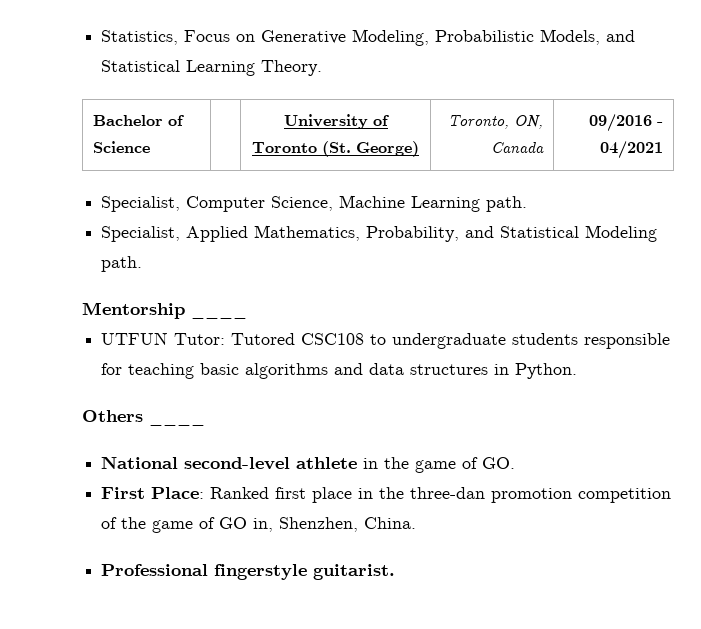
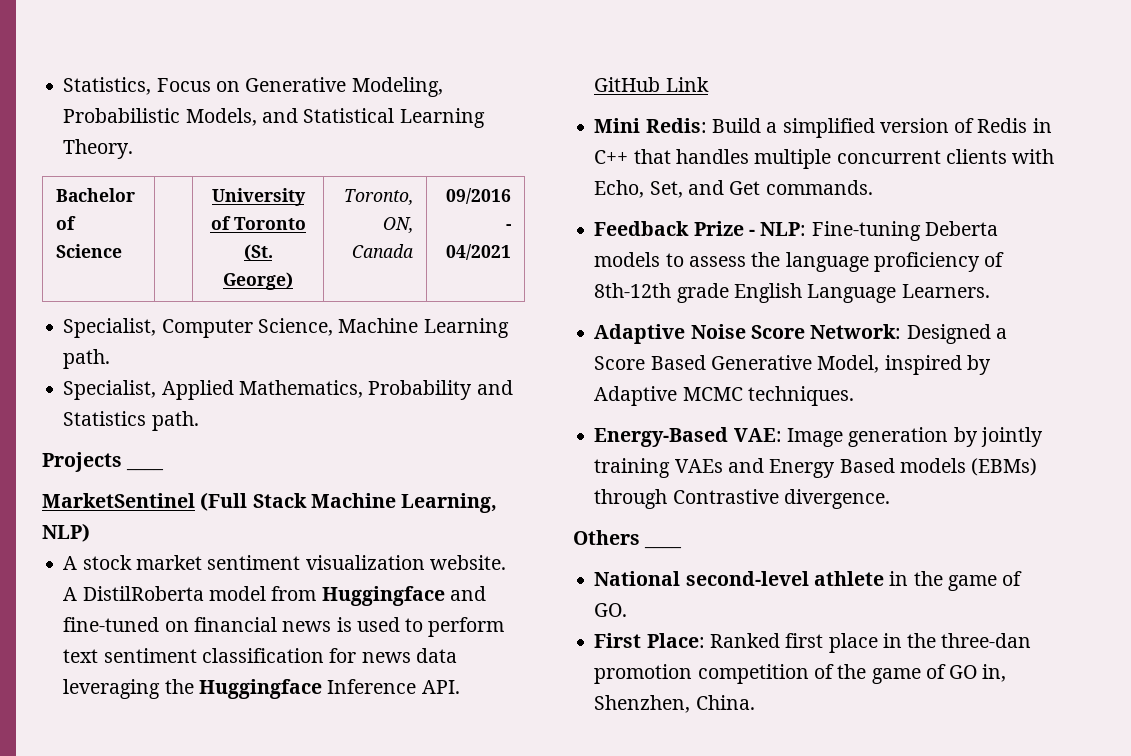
[366,225,658,242] [101,256,143,272] [82,302,247,319] [101,332,671,349] [101,363,578,379] Probability, and Statistical Modeling path. // Mentorship ____ // UTFUN Tutor: Tutored CSC108 to undergraduate students responsible for teaching basic algorithms and data structures in Python. -> [368,380,513,400] [63,411,199,431] [42,452,165,472] [42,492,498,513] [42,523,90,542] [63,555,506,570] [63,586,486,606] [63,617,505,637] [63,648,457,663] [63,679,460,699] [594,77,709,92] [594,118,1052,138] [594,149,1055,169] [594,180,873,198] [594,221,998,241] [594,252,1005,272] [594,283,990,303] [594,324,1007,344] [594,355,991,375] [594,386,854,406] [594,427,1043,447] [594,458,1038,478] [594,489,890,509] Probability and Statistics path. // Projects ____ // MarketSentinel (Full Stack Machine Learning, NLP) // A stock market sentiment visualization website. A DistilRoberta model from Huggingface and fine-tuned on financial news is used to perform text sentiment classification for news data leveraging the Huggingface Inference API. GitHub Link // Mini Redis: Build a simplified version of Redis in C++ that handles multiple concurrent clients with Echo, Set, and Get commands. // Feedback Prize - NLP: Fine-tuning Deberta models to assess the language proficiency of 8th-12th grade English Language Learners. // Adaptive Noise Score Network: Designed a Score Based Generative Model, inspired by Adaptive MCMC techniques. // Energy-Based VAE: Image generation by jointly training VAEs and Energy Based models (EBMs) through Contrastive divergence.
[101,564,396,580] // Professional fingerstyle guitarist. -> (755, 702) none

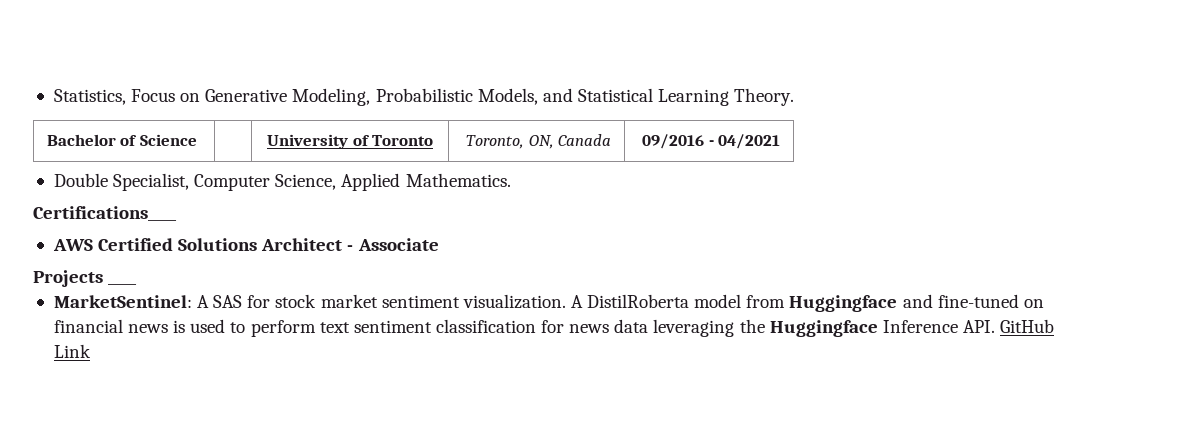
[243,244,273,261] [223,272,293,290] (St. George) -> (434, 140) none
(511, 252) none -> [53,173,108,187] Double
[338,318,509,338] [63,349,111,369] [63,380,513,400] [63,411,199,431] [42,452,165,472] [42,492,498,513] [42,523,90,542] [63,556,78,570] Machine Learning path. // Specialist, Applied Mathematics, Probability and Statistics path. // Projects ____ // MarketSentinel (Full Stack Machine Learning, NLP) // A -> [341,173,511,191] [33,206,177,221] [52,238,439,251] [33,270,138,287] [53,295,271,308] Applied Mathematics. // Certifications____ // AWS Certified Solutions Architect - Associate // Projects ____ // MarketSentinel: A SAS for
[305,555,506,570] visualization website. -> [462,294,566,309] visualization.
[594,118,1052,138] [594,149,1055,169] [594,180,873,198] [594,221,998,241] [594,252,1005,272] [594,283,990,303] [594,324,1007,344] [594,355,991,375] [594,386,854,406] [594,427,1043,447] [594,458,1038,478] [594,489,890,509] [573,530,640,545] [644,545,683,549] [594,571,1023,591] [594,603,628,617] [594,633,1032,653] [594,664,1007,684] [594,695,755,713] // Mini Redis: Build a simplified version of Redis in C++ that handles multiple concurrent clients with Echo, Set, and Get commands. // Feedback Prize - NLP: Fine-tuning Deberta models to assess the language proficiency of 8th-12th grade English Language Learners. // Adaptive Noise Score Network: Designed a Score Based Generative Model, inspired by Adaptive MCMC techniques. // Energy-Based VAE: Image generation by jointly training VAEs and Energy Based models (EBMs) through Contrastive divergence. // Others ____ // National second-level athlete in the game of GO. // First Place: Ranked first place in the three-dan promotion competition of the game of GO in, Shenzhen, China. -> (91, 351) none

